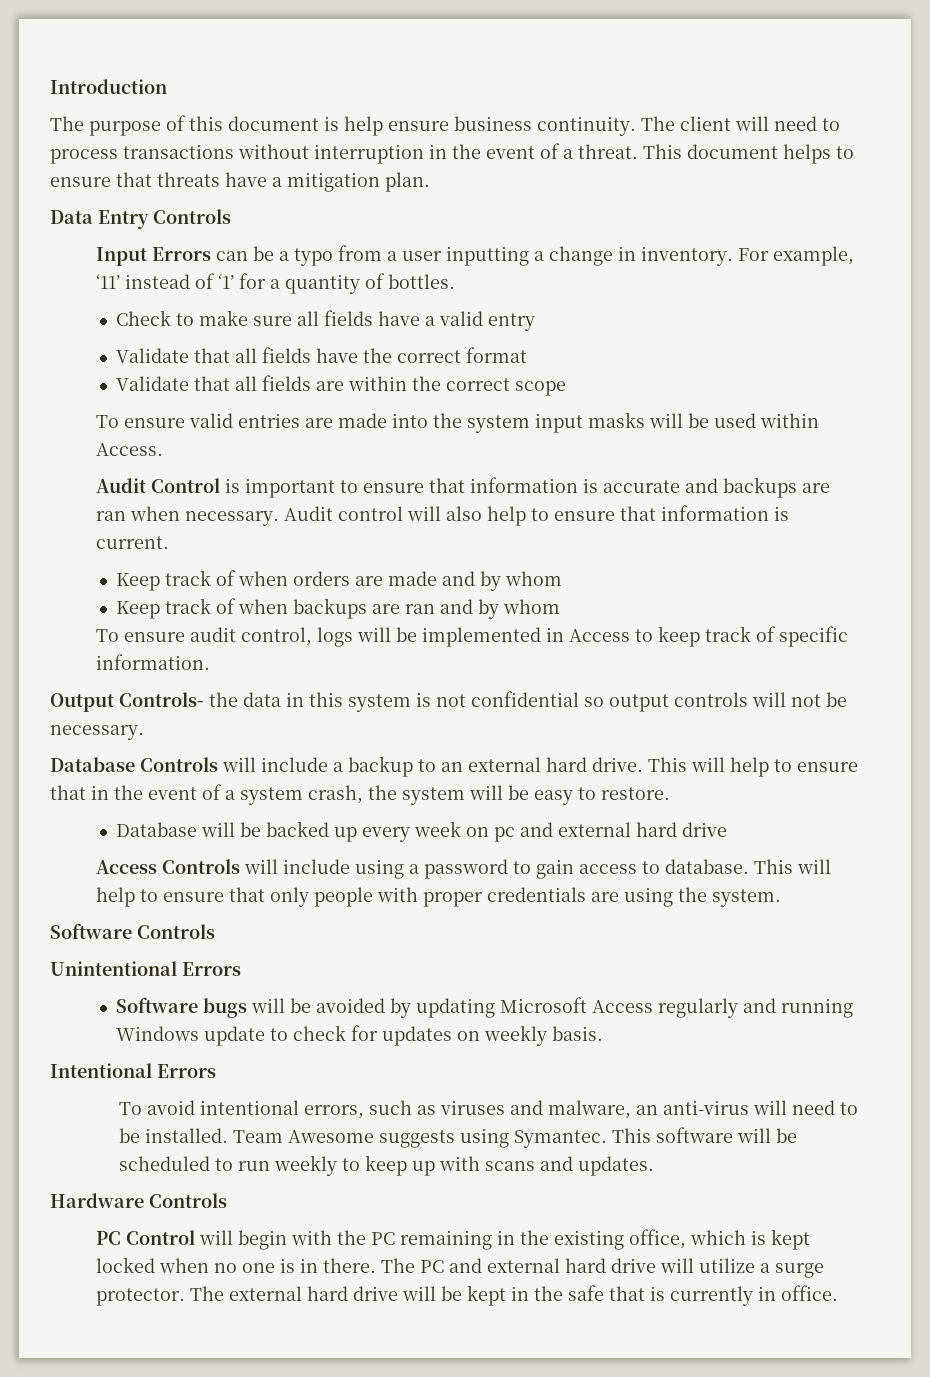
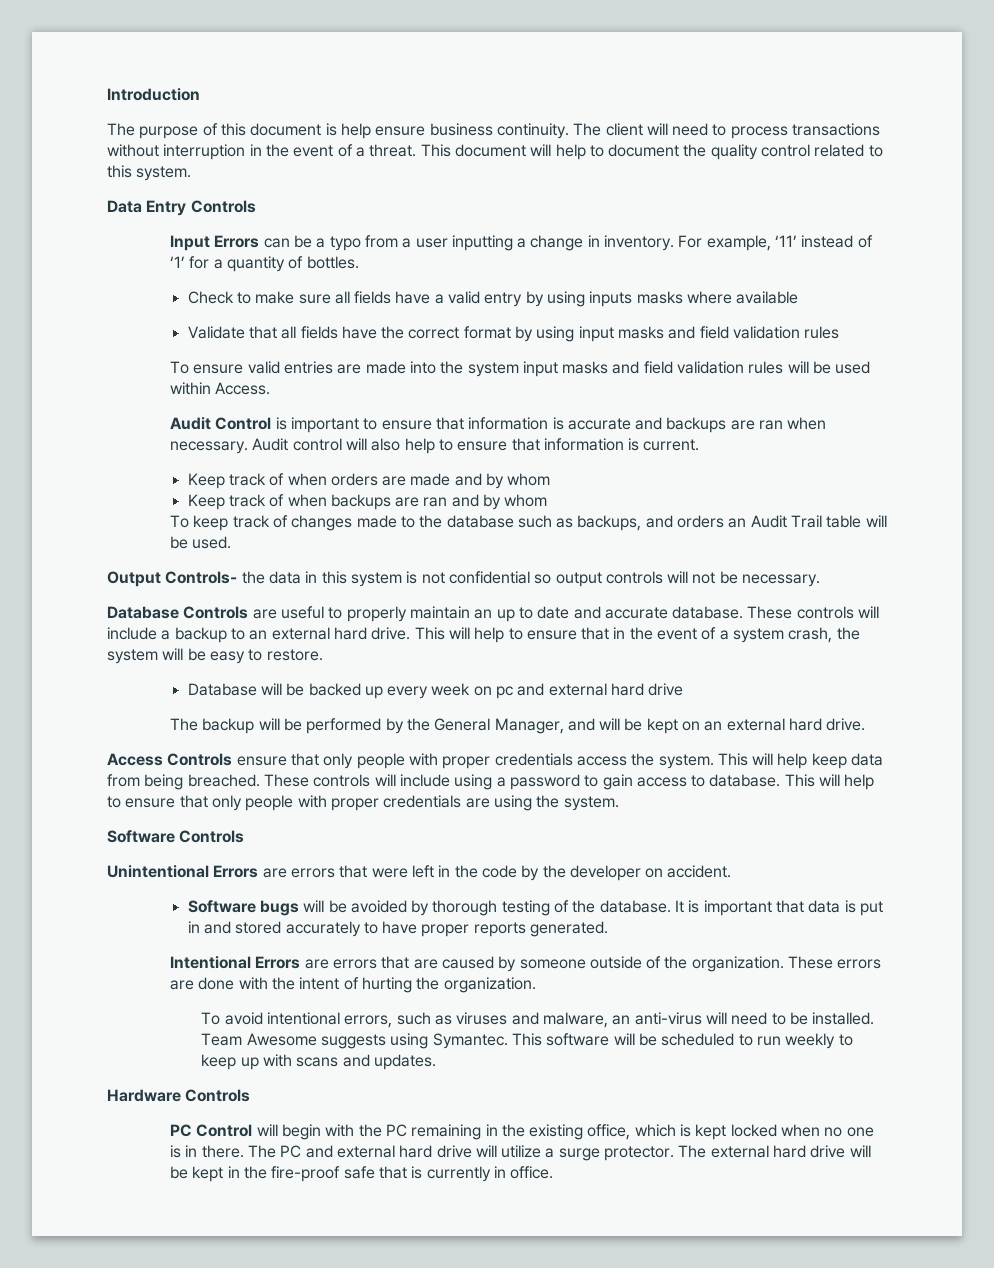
[783,144,854,164] [50,172,430,192] helps to ensure that threats have a mitigation plan. -> [530,144,883,160] [107,165,192,181] will help to document the quality control related to this system.
(536, 322) none -> [525,291,799,307] by using inputs masks where available
[116,375,567,396] // Validate that all fields are within the correct scope -> [515,326,840,342] by using input masks and field validation rules
(646, 420) none -> [612,361,784,374] and field validation rules
[124,626,849,647] [96,654,211,670] ensure audit control, logs will be implemented in Access to keep track of specific information. -> [193,515,887,531] [169,536,232,549] keep track of changes made to the database such as backups, and orders an Audit Trail table will be used.
(218, 764) none -> [252,606,854,622] are useful to properly maintain an up to date and accurate database. These controls
[96,859,241,874] Access Controls -> [169,718,866,734] [107,753,884,769] [107,774,371,790] The backup will be performed by the General Manager, and will be kept on an external hard drive. // Access Controls ensure that only people with proper credentials access the system. This will help keep data from being breached. These controls
(241, 969) none -> [262,865,732,881] are errors that were left in the code by the developer on accident.
[416,997,854,1018] [116,1025,604,1046] [50,1063,216,1078] updating Microsoft Access regularly and running Windows update to check for updates on weekly basis. // Intentional Errors -> [432,900,883,916] [187,921,609,937] [169,956,882,972] [169,977,536,993] thorough testing of the database. It is important that data is put in and stored accurately to have proper reports generated. // Intentional Errors are errors that are caused by someone outside of the organization. These errors are done with the intent of hurting the organization.
(564, 1293) none -> [271,1166,341,1182] fire-proof

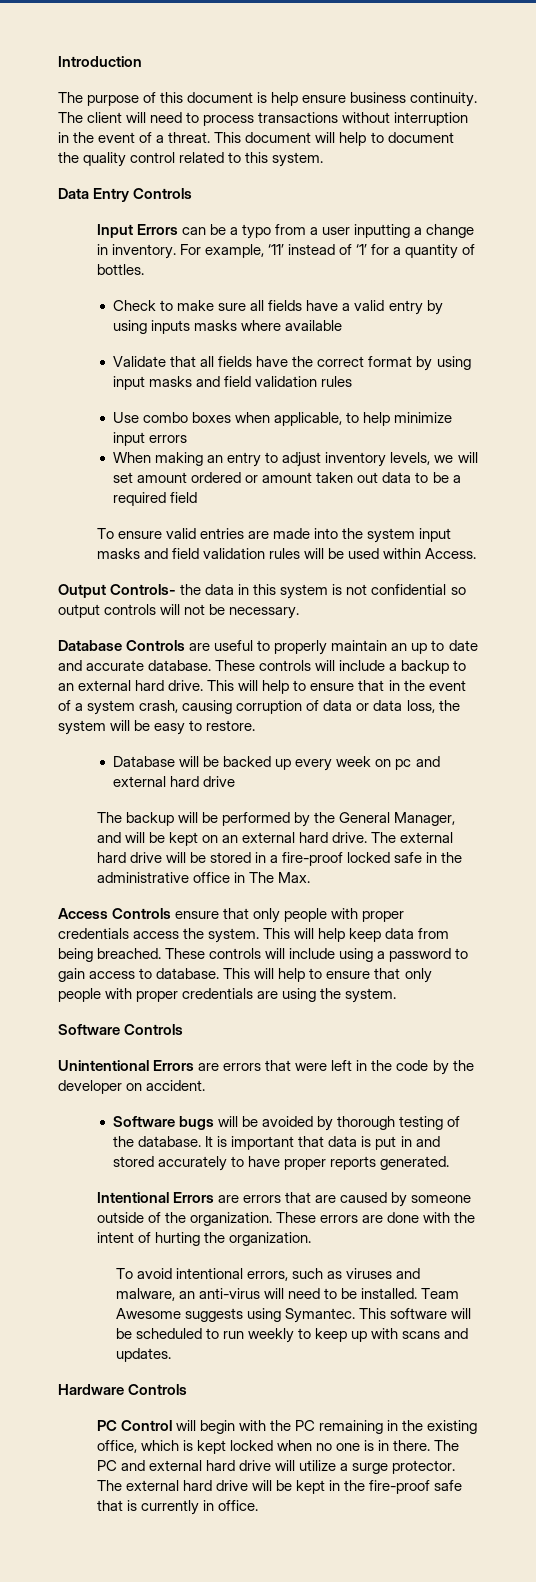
(840, 332) none -> [113,412,453,426] [113,432,188,446] [113,452,478,467] [113,472,461,483] [113,492,198,506] // Use combo boxes when applicable, to help minimize input errors // When making an entry to adjust inventory levels, we will set amount ordered or amount taken out data to be a required field
[169,417,827,433] [169,438,700,454] [187,473,551,489] [187,494,548,510] [169,515,887,531] [169,536,232,549] // Audit Control is important to ensure that information is accurate and backups are ran when necessary. Audit control will also help to ensure that information is current. // Keep track of when orders are made and by whom // Keep track of when backups are ran and by whom // To keep track of changes made to the database such as backups, and orders an Audit Trail table will be used. -> (477, 553) none
(833, 635) none -> [182,700,435,714] causing corruption of data or data loss,
(866, 724) none -> [371,832,454,843] [96,852,463,866] [96,872,310,883] The external hard drive will be stored in a fire-proof locked safe in the administrative office in The Max.

